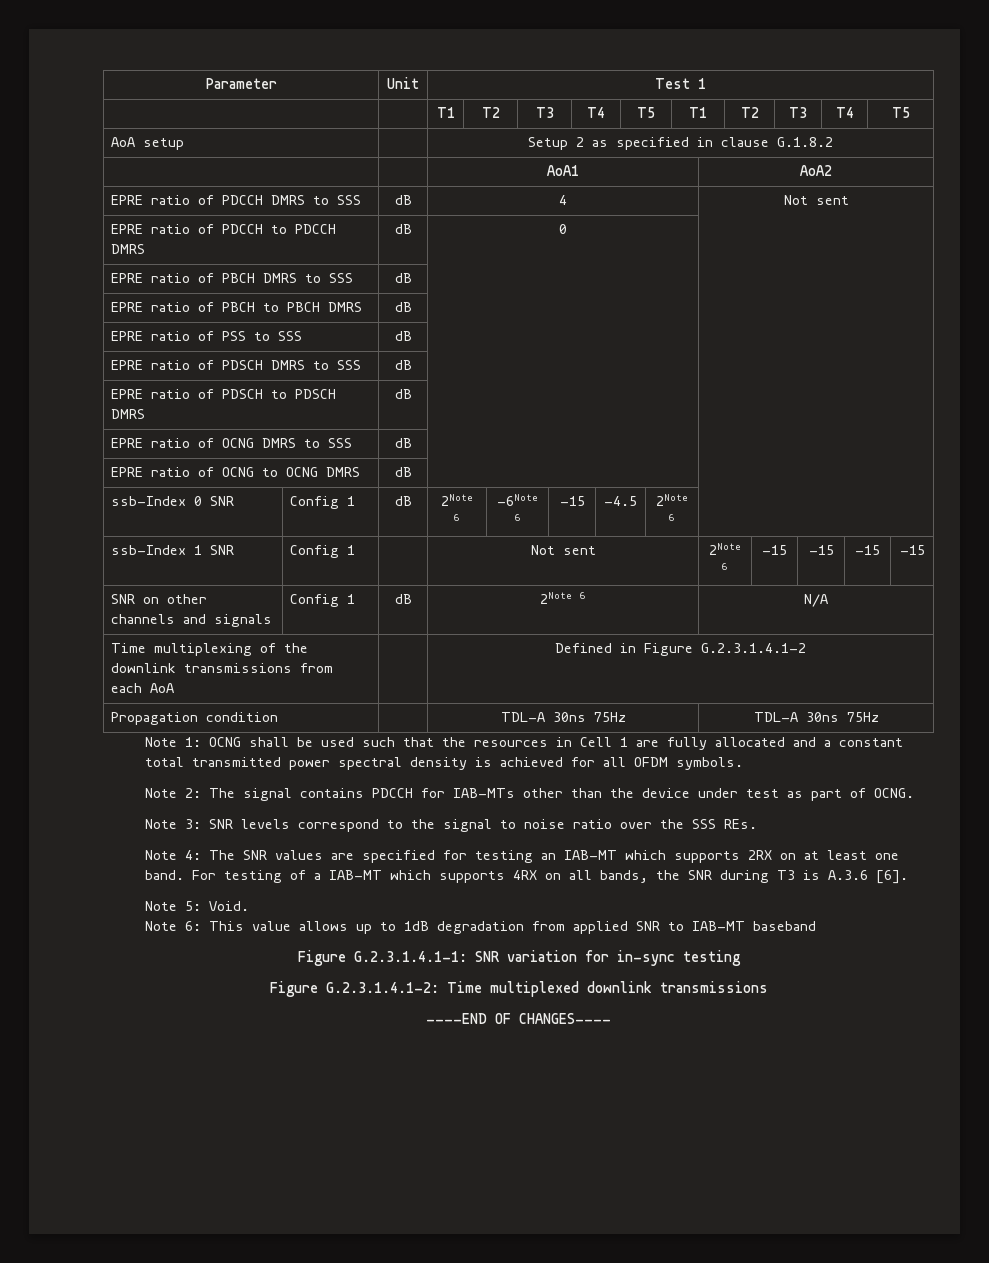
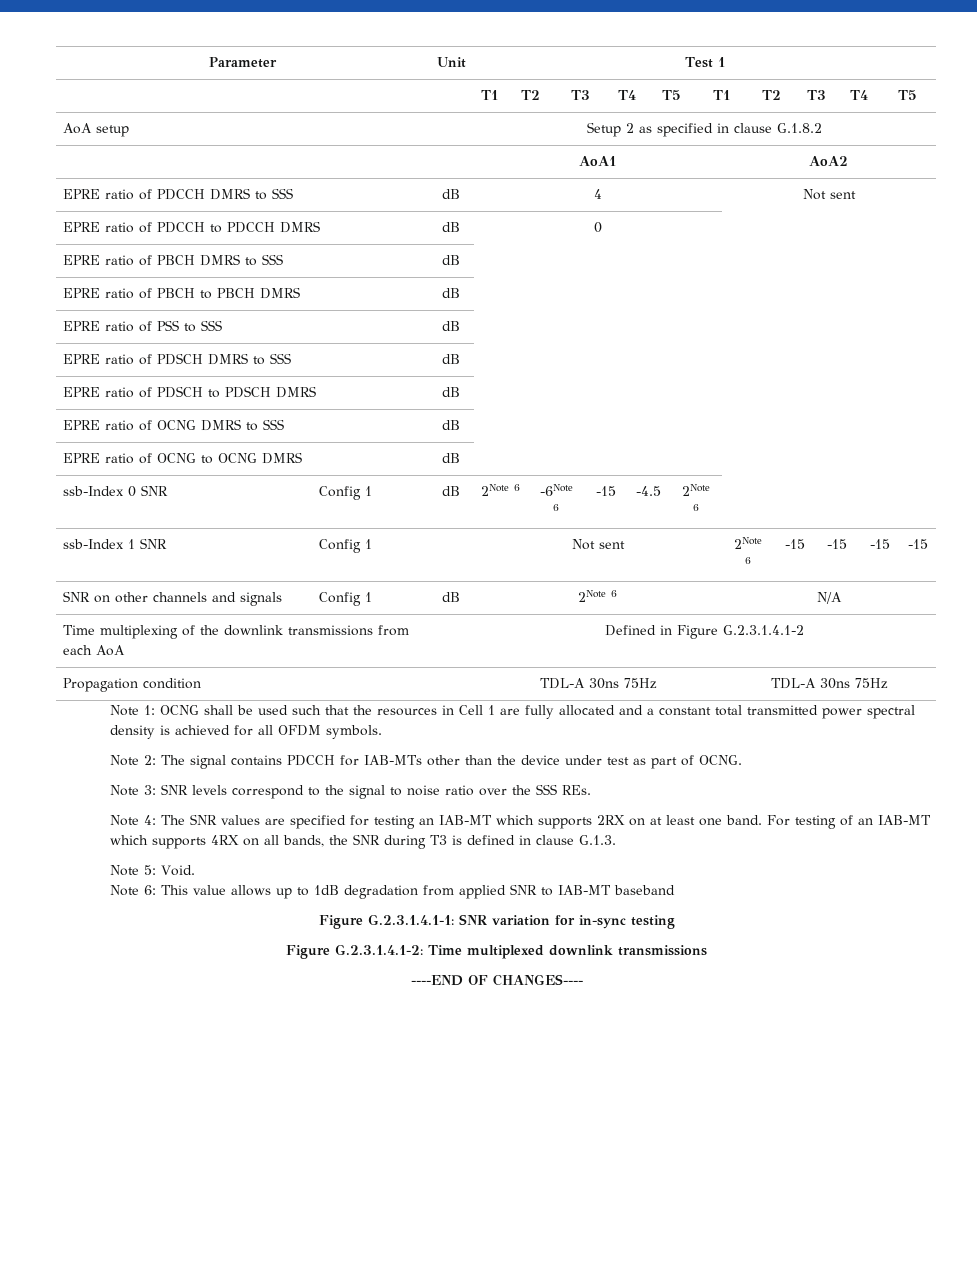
[314,873,322,880] a -> [858,818,874,825] an
[828,870,909,884] A.3.6 [6]. -> [467,835,617,845] defined in clause G.1.3.

